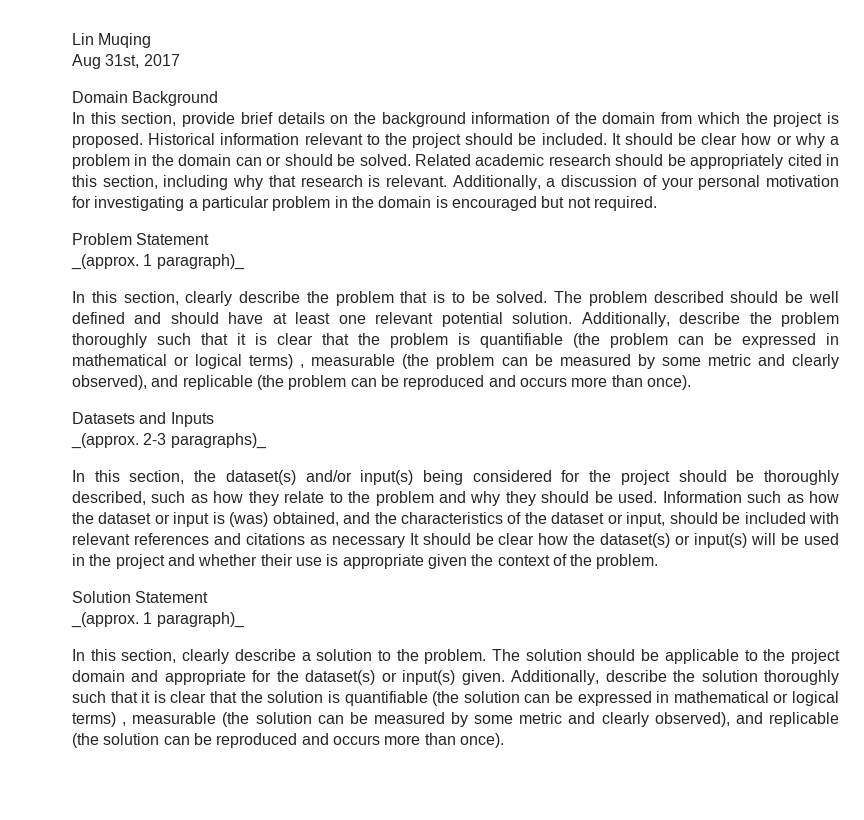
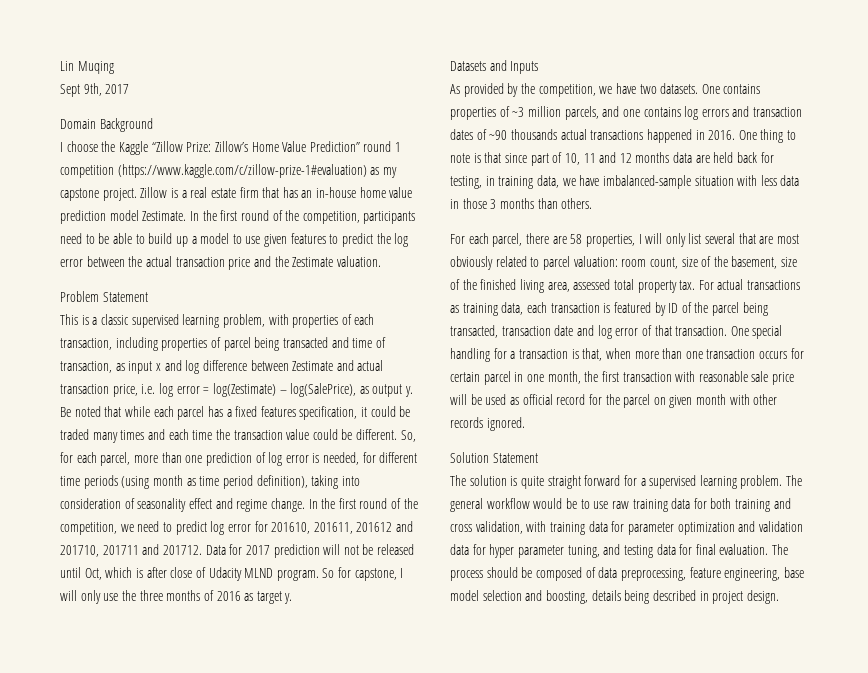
[72,54,140,69] Aug 31st, -> [60,83,102,97] Sept 9th,
[72,112,840,127] [72,133,839,148] [72,154,839,169] [72,175,839,190] [72,196,657,211] [72,233,210,245] [71,254,245,270] [72,291,839,306] [72,312,839,327] [72,333,839,348] [72,354,840,369] [72,375,691,390] [72,412,214,427] [71,433,267,449] [72,470,839,485] [72,491,840,506] [72,512,840,527] [72,533,840,548] [72,554,659,569] [72,591,209,603] [71,612,245,628] [72,649,841,664] [72,670,839,685] [72,691,839,706] [72,712,839,727] [72,733,504,748] In this section, provide brief details on the background information of the domain from which the project is proposed. Historical information relevant to the project should be included. It should be clear how or why a problem in the domain can or should be solved. Related academic research should be appropriately cited in this section, including why that research is relevant. Additionally, a discussion of your personal motivation for investigating a particular problem in the domain is encouraged but not required. // Problem Statement // _(approx. 1 paragraph)_ // In this section, clearly describe the problem that is to be solved. The problem described should be well defined and should have at least one relevant potential solution. Additionally, describe the problem thoroughly such that it is clear that the problem is quantifiable (the problem can be expressed in mathematical or logical terms) , measurable (the problem can be measured by some metric and clearly observed), and replicable (the problem can be reproduced and occurs more than once). // Datasets and Inputs // _(approx. 2-3 paragraphs)_ // In this section, the dataset(s) and/or input(s) being considered for the project should be thoroughly described, such as how they relate to the problem and why they should be used. Information such as how the dataset or input is (was) obtained, and the characteristics of the dataset or input, should be included with relevant references and citations as necessary It should be clear how the dataset(s) or input(s) will be used in the project and whether their use is appropriate given the context of the problem. // Solution Statement // _(approx. 1 paragraph)_ // In this section, clearly describe a solution to the problem. The solution should be applicable to the project domain and appropriate for the dataset(s) or input(s) given. Additionally, describe the solution thoroughly such that it is clear that the solution is quantifiable (the solution can be expressed in mathematical or logical terms) , measurable (the solution can be measured by some metric and clearly observed), and replicable (the solution can be reproduced and occurs more than once). -> [60,141,402,155] [60,164,397,178] [60,187,413,201] [60,210,416,224] [60,233,409,247] [60,256,381,270] [60,291,148,302] [60,314,375,328] [60,337,386,351] [60,360,384,374] [60,383,414,397] [60,406,411,420] [60,429,416,443] [60,452,418,466] [60,475,360,489] [60,498,418,512] [60,521,414,535] [60,544,415,558] [60,567,404,581] [60,590,293,604] [450,60,539,74] [450,83,761,97] [450,106,803,120] [450,129,797,143] [450,152,774,166] [450,175,800,189] [450,198,593,209] [450,233,800,247] [450,256,798,270] [450,279,801,293] [450,302,768,316] [450,325,783,339] [450,348,804,362] [450,371,795,385] [450,394,778,408] [450,417,525,431] [450,452,538,463] [450,475,803,489] [450,498,791,512] [450,521,803,535] [450,544,789,558] [450,567,804,581] [450,590,779,604] I choose the Kaggle “Zillow Prize: Zillow’s Home Value Prediction” round 1 competition (https://www.kaggle.com/c/zillow-prize-1#evaluation) as my capstone project. Zillow is a real estate firm that has an in-house home value prediction model Zestimate. In the first round of the competition, participants need to be able to build up a model to use given features to predict the log error between the actual transaction price and the Zestimate valuation. // Problem Statement // This is a classic supervised learning problem, with properties of each transaction, including properties of parcel being transacted and time of transaction, as input x and log difference between Zestimate and actual transaction price, i.e. log error = log(Zestimate) – log(SalePrice), as output y. Be noted that while each parcel has a fixed features specification, it could be traded many times and each time the transaction value could be different. So, for each parcel, more than one prediction of log error is needed, for different time periods (using month as time period definition), taking into consideration of seasonality effect and regime change. In the first round of the competition, we need to predict log error for 201610, 201611, 201612 and 201710, 201711 and 201712. Data for 2017 prediction will not be released until Oct, which is after close of Udacity MLND program. So for capstone, I will only use the three months of 2016 as target y. // Datasets and Inputs // As provided by the competition, we have two datasets. One contains properties of ~3 million parcels, and one contains log errors and transaction dates of ~90 thousands actual transactions happened in 2016. One thing to note is that since part of 10, 11 and 12 months data are held back for testing, in training data, we have imbalanced-sample situation with less data in those 3 months than others. // For each parcel, there are 58 properties, I will only list several that are most obviously related to parcel valuation: room count, size of the basement, size of the finished living area, assessed total property tax. For actual transactions as training data, each transaction is featured by ID of the parcel being transacted, transaction date and log error of that transaction. One special handling for a transaction is that, when more than one transaction occurs for certain parcel in one month, the first transaction with reasonable sale price will be used as official record for the parcel on given month with other records ignored. // Solution Statement // The solution is quite straight forward for a supervised learning problem. The general workflow would be to use raw training data for both training and cross validation, with training data for parameter optimization and validation data for hyper parameter tuning, and testing data for final evaluation. The process should be composed of data preprocessing, feature engineering, base model selection and boosting, details being described in project design.

